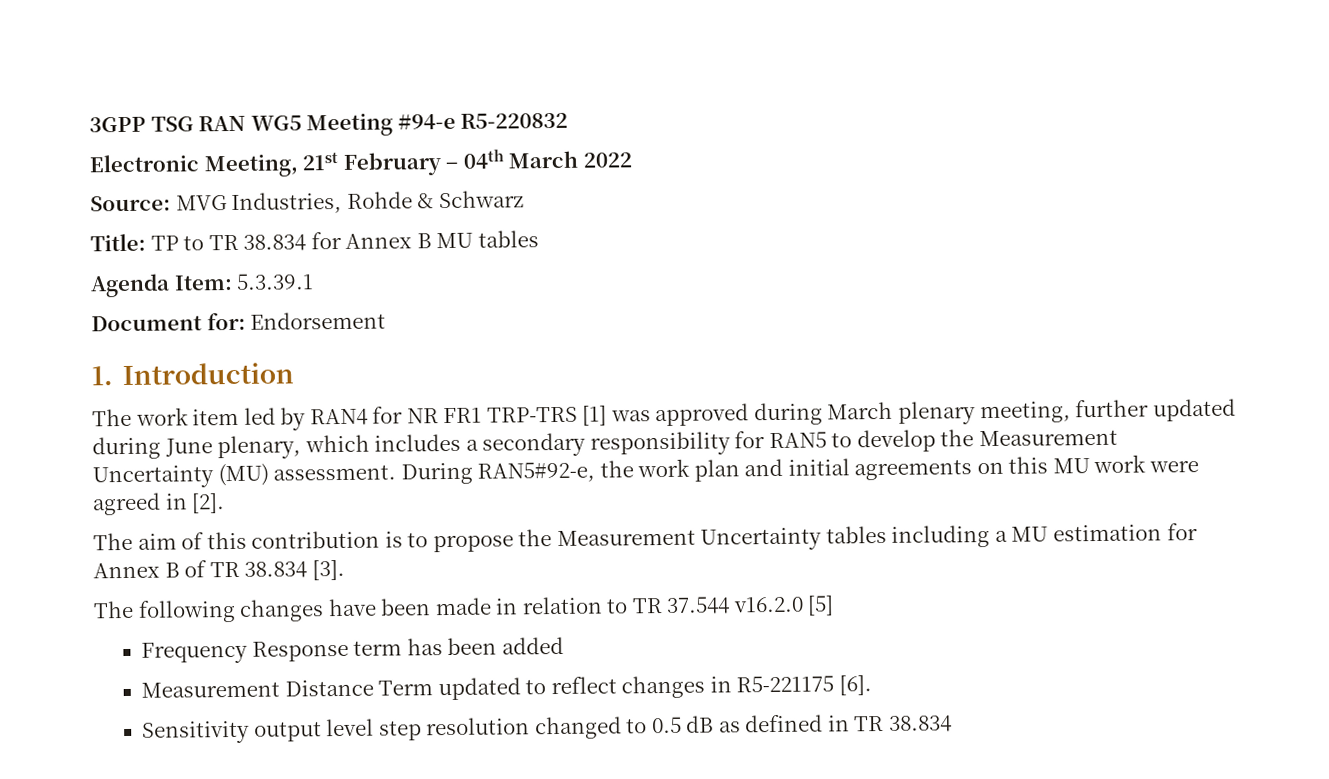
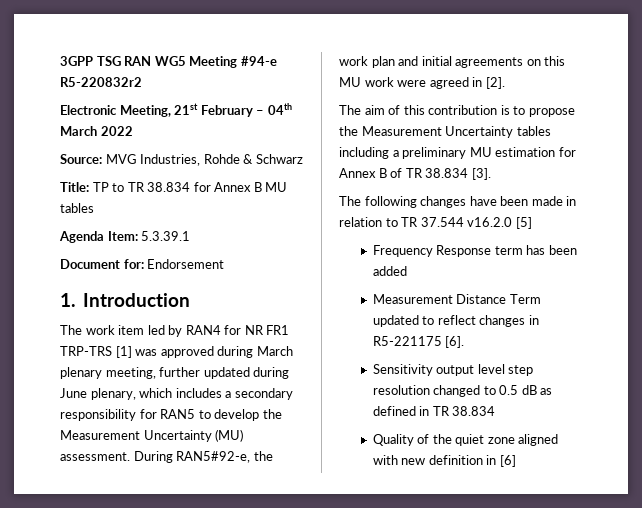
[460,112,569,129] R5-220832 -> [60,77,142,87] R5-220832r2
(1008, 536) none -> [402,147,467,159] preliminary
(952, 723) none -> [372,434,559,446] [372,455,516,467] // Quality of the quiet zone aligned with new definition in [6]

